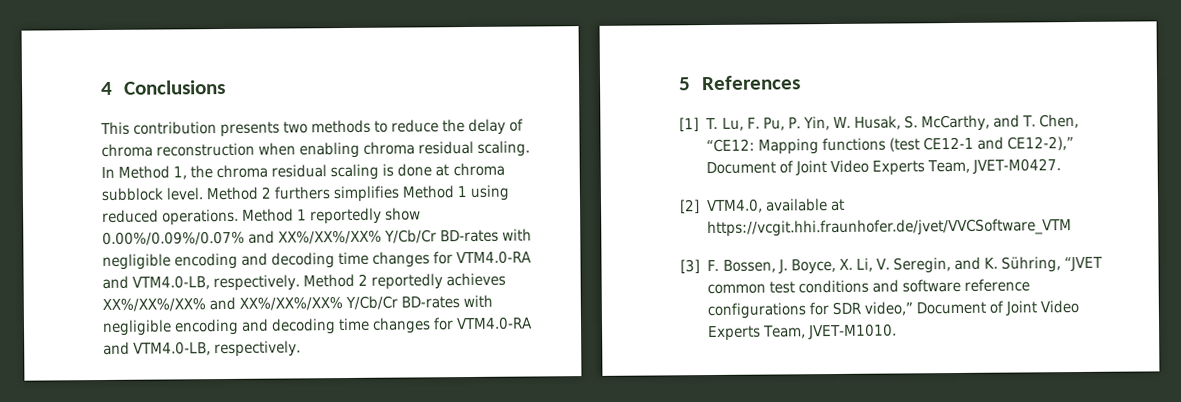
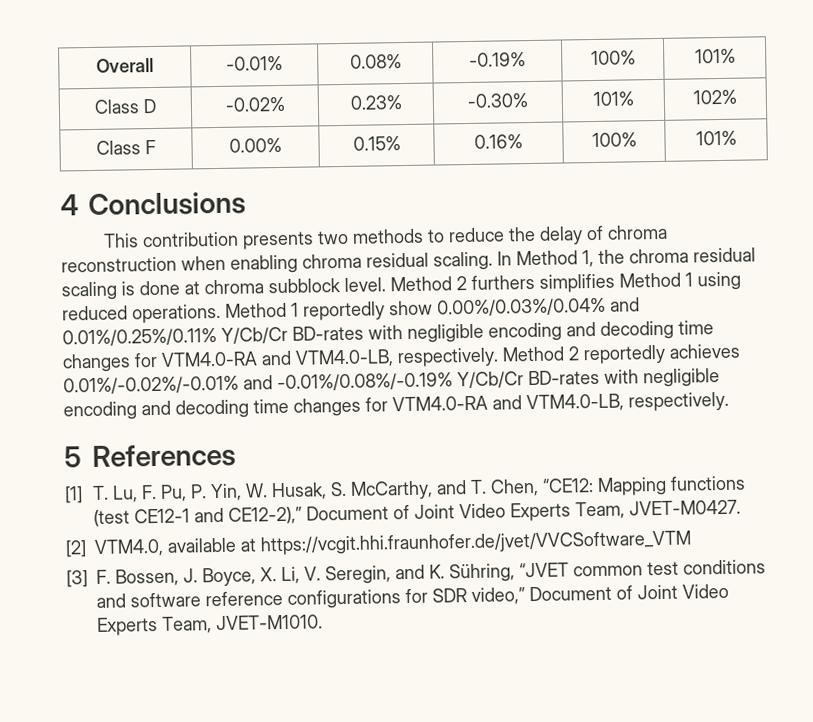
(101, 88) none -> [96,57,154,73] [226,55,283,71] [349,54,402,69] [469,52,526,67] [590,50,636,66] [694,48,736,64] [94,98,157,114] [224,96,286,112] [349,95,402,110] [467,93,528,108] [592,91,634,107] [693,89,737,105] [96,139,156,155] [229,137,282,153] [352,136,401,151] [474,134,523,149] [591,132,637,148] [695,130,737,146] Overall | -0.01% | 0.08% | -0.19% | 100% | 101% // Class D | -0.02% | 0.23% | -0.30% | 101% | 102% // Class F | 0.00% | 0.15% | 0.16% | 100% | 101% //
[102,229,383,247] 0.00%/0.09%/0.07% and XX%/XX%/XX% -> [437,297,640,317] [62,328,217,347] 0.00%/0.03%/0.04% and 0.01%/0.25%/0.11%
[102,296,344,313] XX%/XX%/XX% and XX%/XX%/XX% -> [63,372,453,395] 0.01%/-0.02%/-0.01% and -0.01%/0.08%/-0.19%

